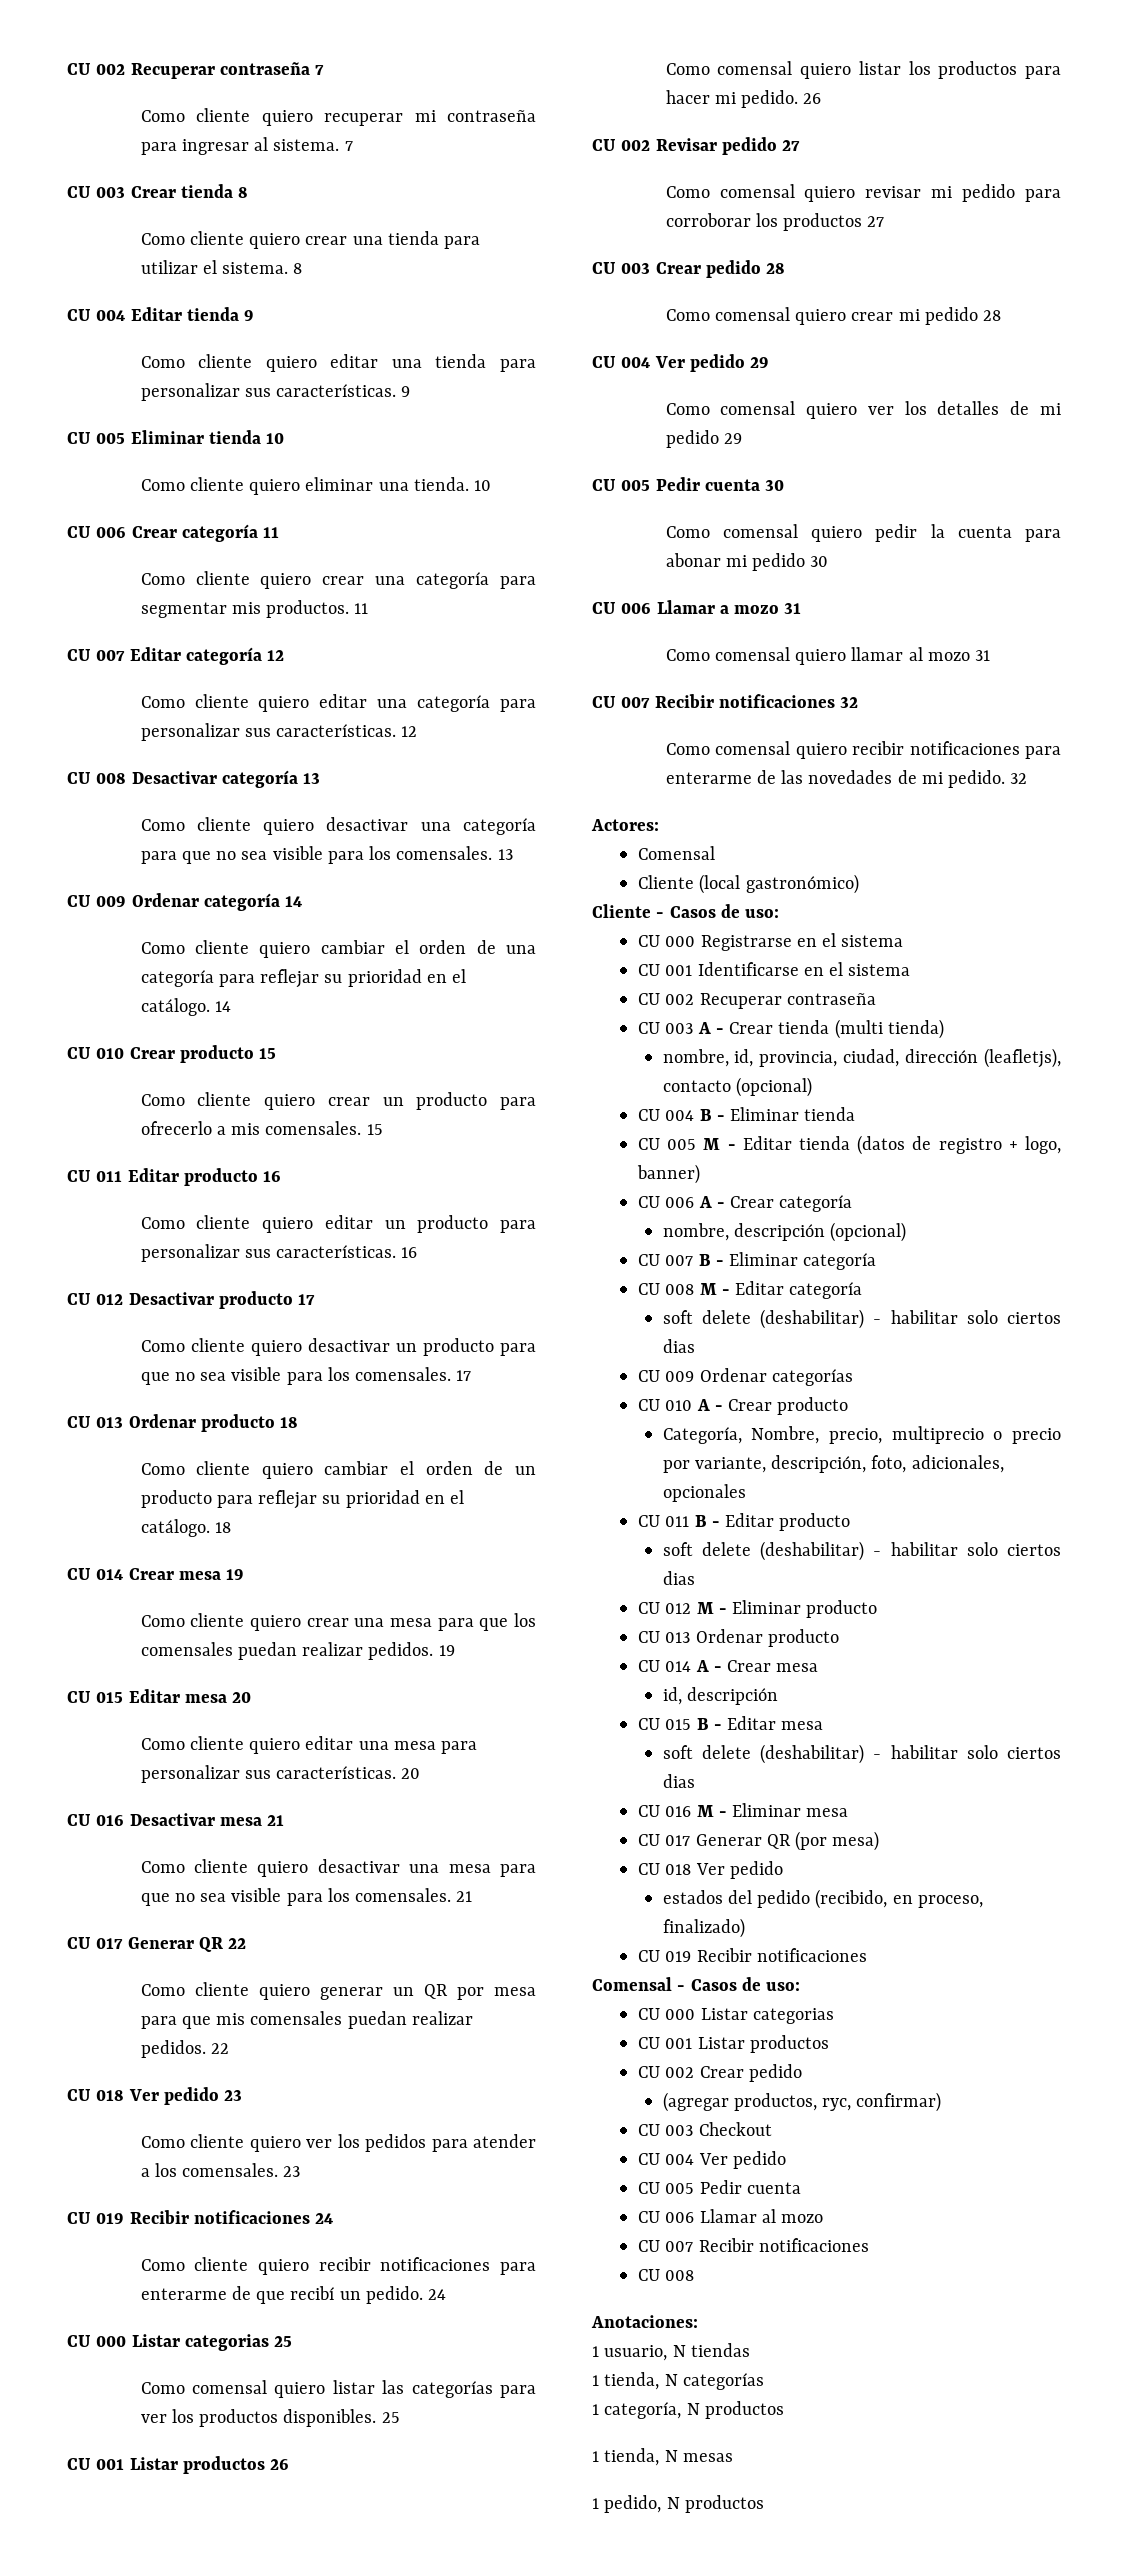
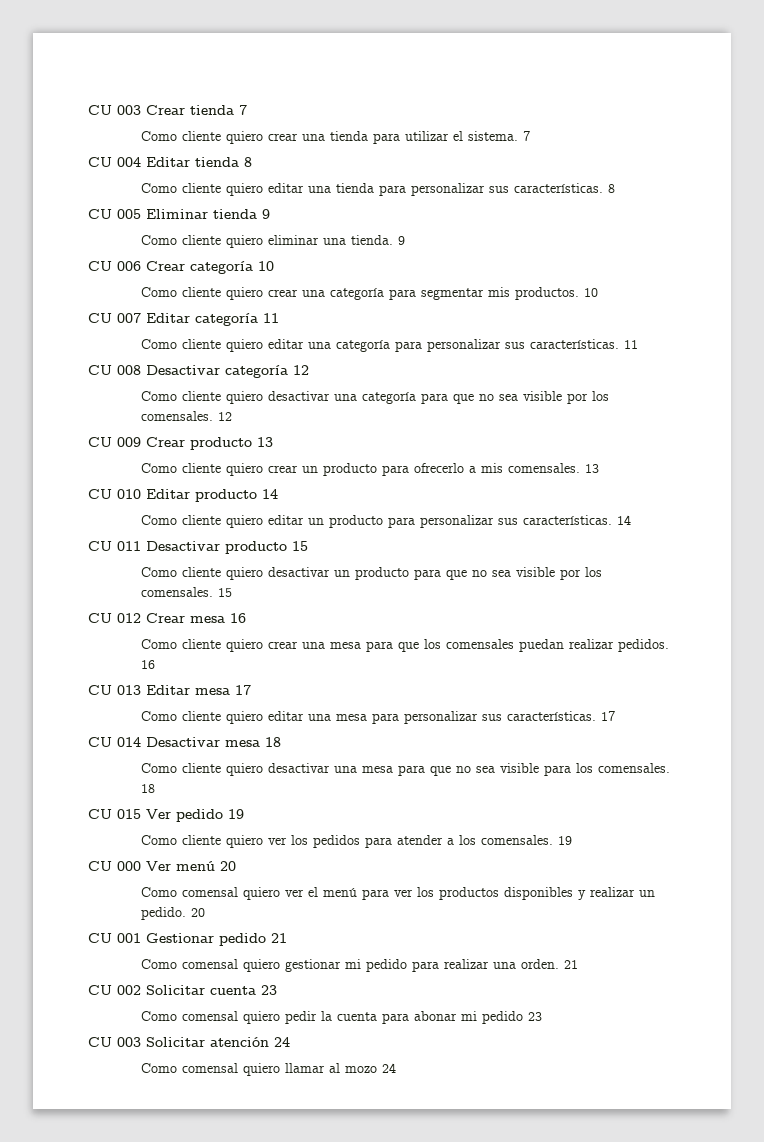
[67,62,325,79] [140,108,536,126] [140,137,353,155] [67,186,91,198] CU 002 Recuperar contraseña 7 // Como cliente quiero recuperar mi contraseña para ingresar al sistema. 7 // CU -> [88,105,112,115] CU
[238,187,249,198] 8 -> [239,105,247,115] 7
[293,263,303,274] 8 -> [522,131,530,141] 7
[244,310,255,321] 9 -> [244,157,252,167] 8
[401,386,411,397] 9 -> [607,184,615,193] 8
[266,433,285,444] 10 -> [262,209,270,219] 9
[474,480,492,491] 10 -> [397,236,405,245] 9
[263,527,280,538] 11 -> [258,261,274,271] 10
[354,603,369,614] 11 -> [583,288,598,297] 10
[267,650,285,661] 12 -> [263,313,279,323] 11
[401,726,418,737] 12 -> [623,340,638,349] 11
[303,773,321,784] 13 -> [293,365,309,375] 12
[327,846,513,864] [67,893,303,911] [140,940,536,958] [140,969,467,988] [140,998,231,1016] [67,1045,277,1063] para los comensales. 13 // CU 009 Ordenar categoría 14 // Como cliente quiero cambiar el orden de una categoría para reflejar su prioridad en el catálogo. 14 // CU 010 Crear producto 15 -> [566,391,609,404] [140,411,232,421] [88,437,273,450] por los comensales. 12 // CU 009 Crear producto 13
[366,1124,383,1135] [67,1168,282,1186] 15 // CU 011 Editar producto 16 -> [584,464,599,473] [88,489,278,502] 13 // CU 010 Editar producto 14
[401,1247,418,1258] [67,1293,124,1305] 16 // CU 012 -> [616,515,631,525] [88,541,141,551] 14 // CU 011
[298,1294,316,1305] 17 -> [292,541,308,551] 15
[286,1367,472,1385] [67,1414,299,1432] [140,1461,536,1479] [140,1490,465,1509] [140,1519,231,1537] [67,1568,245,1580] para los comensales. 17 // CU 013 Ordenar producto 18 // Como cliente quiero cambiar el orden de un producto para reflejar su prioridad en el catálogo. 18 // CU 014 Crear mesa 19 -> [559,567,602,580] [140,587,232,597] [88,613,246,623] por los comensales. 15 // CU 012 Crear mesa 16
[438,1645,455,1656] [67,1689,252,1703] 19 // CU 015 Editar mesa 20 -> [140,660,155,669] [88,685,251,695] 16 // CU 013 Editar mesa 17
[401,1768,421,1779] [67,1814,125,1826] 20 // CU 016 -> [600,711,615,721] [88,737,141,747] 17 // CU 014
[267,1815,285,1826] 21 -> [265,737,281,747] 18
[456,1891,473,1902] [67,1937,247,1952] [140,1982,536,2000] [140,2011,473,2029] [140,2040,229,2058] [67,2087,243,2105] 21 // CU 017 Generar QR 22 // Como cliente quiero generar un QR por mesa para que mis comensales puedan realizar pedidos. 22 // CU 018 Ver pedido 23 -> [140,784,155,793] [88,809,244,822] 18 // CU 015 Ver pedido 19
[283,2166,301,2177] [67,2210,334,2224] [140,2257,536,2275] [140,2286,447,2304] [67,2334,293,2351] [140,2380,536,2398] [140,2409,400,2427] [67,2456,290,2474] [665,61,1061,79] [665,90,822,108] [592,137,801,155] [665,184,1061,202] [665,213,885,231] [592,260,786,278] [665,307,1002,325] [592,354,770,372] [665,401,1061,419] [665,430,742,448] [592,477,785,491] 23 // CU 019 Recibir notificaciones 24 // Como cliente quiero recibir notificaciones para enterarme de que recibí un pedido. 24 // CU 000 Listar categorias 25 // Como comensal quiero listar las categorías para ver los productos disponibles. 25 // CU 001 Listar productos 26 // Como comensal quiero listar los productos para hacer mi pedido. 26 // CU 002 Revisar pedido 27 // Como comensal quiero revisar mi pedido para corroborar los productos 27 // CU 003 Crear pedido 28 // Como comensal quiero crear mi pedido 28 // CU 004 Ver pedido 29 // Como comensal quiero ver los detalles de mi pedido 29 // CU 005 Pedir cuenta 30 -> [557,836,572,845] [88,861,236,871] [140,887,655,900] [140,907,205,920] [88,933,287,946] [140,959,578,972] [88,985,277,995] 19 // CU 000 Ver menú 20 // Como comensal quiero ver el menú para ver los productos disponibles y realizar un pedido. 20 // CU 001 Gestionar pedido 21 // Como comensal quiero gestionar mi pedido para realizar una orden. 21 // CU 002 Solicitar cuenta 23
[810,556,829,567] [592,600,802,614] 30 // CU 006 Llamar a mozo 31 -> [527,1012,542,1021] [88,1037,290,1047] 23 // CU 003 Solicitar atención 24
[975,650,991,661] [592,694,859,708] [665,741,1061,759] [665,770,1028,788] [591,819,659,831] [637,846,715,860] [637,874,859,894] [592,904,780,918] [637,933,904,951] [637,962,911,976] [637,993,876,1009] [637,1019,944,1039] [662,1048,1061,1068] [662,1077,812,1097] [637,1107,856,1121] [637,1135,1061,1155] [636,1164,700,1184] [637,1195,853,1212] [662,1222,907,1242] [637,1252,877,1270] [637,1281,863,1299] [662,1309,1061,1329] [662,1339,695,1353] [637,1368,853,1386] [637,1397,849,1415] [662,1426,1061,1444] [662,1455,1004,1473] [662,1484,746,1502] [637,1513,851,1531] [662,1541,1061,1561] [662,1571,695,1585] [637,1600,878,1618] [637,1629,839,1647] [637,1660,819,1672] [662,1687,778,1705] [637,1716,824,1730] [662,1744,1061,1764] [662,1774,695,1788] [637,1803,849,1817] [637,1831,880,1851] [637,1861,783,1879] [662,1889,983,1909] [662,1918,745,1938] [637,1948,867,1962] [592,1977,801,1991] [637,2008,834,2024] [637,2035,829,2053] [637,2064,802,2082] [662,2092,942,2112] [637,2122,772,2136] [637,2151,786,2169] [637,2180,801,2194] [637,2209,824,2223] [637,2238,869,2252] [637,2269,695,2281] [591,2315,698,2328] [592,2343,750,2361] [592,2372,764,2390] [592,2401,784,2419] [592,2448,733,2466] [592,2495,764,2513] 31 // CU 007 Recibir notificaciones 32 // Como comensal quiero recibir notificaciones para enterarme de las novedades de mi pedido. 32 // Actores: // Comensal // Cliente (local gastronómico) // Cliente - Casos de uso: // CU 000 Registrarse en el sistema // CU 001 Identificarse en el sistema // CU 002 Recuperar contraseña // CU 003 A - Crear tienda (multi tienda) // nombre, id, provincia, ciudad, dirección (leafletjs), contacto (opcional) // CU 004 B - Eliminar tienda // CU 005 M - Editar tienda (datos de registro + logo, banner) // CU 006 A - Crear categoría // nombre, descripción (opcional) // CU 007 B - Eliminar categoría // CU 008 M - Editar categoría // soft delete (deshabilitar) - habilitar solo ciertos dias // CU 009 Ordenar categorías // CU 010 A - Crear producto // Categoría, Nombre, precio, multiprecio o precio por variante, descripción, foto, adicionales, opcionales // CU 011 B - Editar producto // soft delete (deshabilitar) - habilitar solo ciertos dias // CU 012 M - Eliminar producto // CU 013 Ordenar producto // CU 014 A - Crear mesa // id, descripción // CU 015 B - Editar mesa // soft delete (deshabilitar) - habilitar solo ciertos dias // CU 016 M - Eliminar mesa // CU 017 Generar QR (por mesa) // CU 018 Ver pedido // estados del pedido (recibido, en proceso, finalizado) // CU 019 Recibir notificaciones // Comensal - Casos de uso: // CU 000 Listar categorias // CU 001 Listar productos // CU 002 Crear pedido // (agregar productos, ryc, confirmar) // CU 003 Checkout // CU 004 Ver pedido // CU 005 Pedir cuenta // CU 006 Llamar al mozo // CU 007 Recibir notificaciones // CU 008 // Anotaciones: // 1 usuario, N tiendas // 1 tienda, N categorías // 1 categoría, N productos // 1 tienda, N mesas // 1 pedido, N productos -> [381,1063,396,1073] 24

